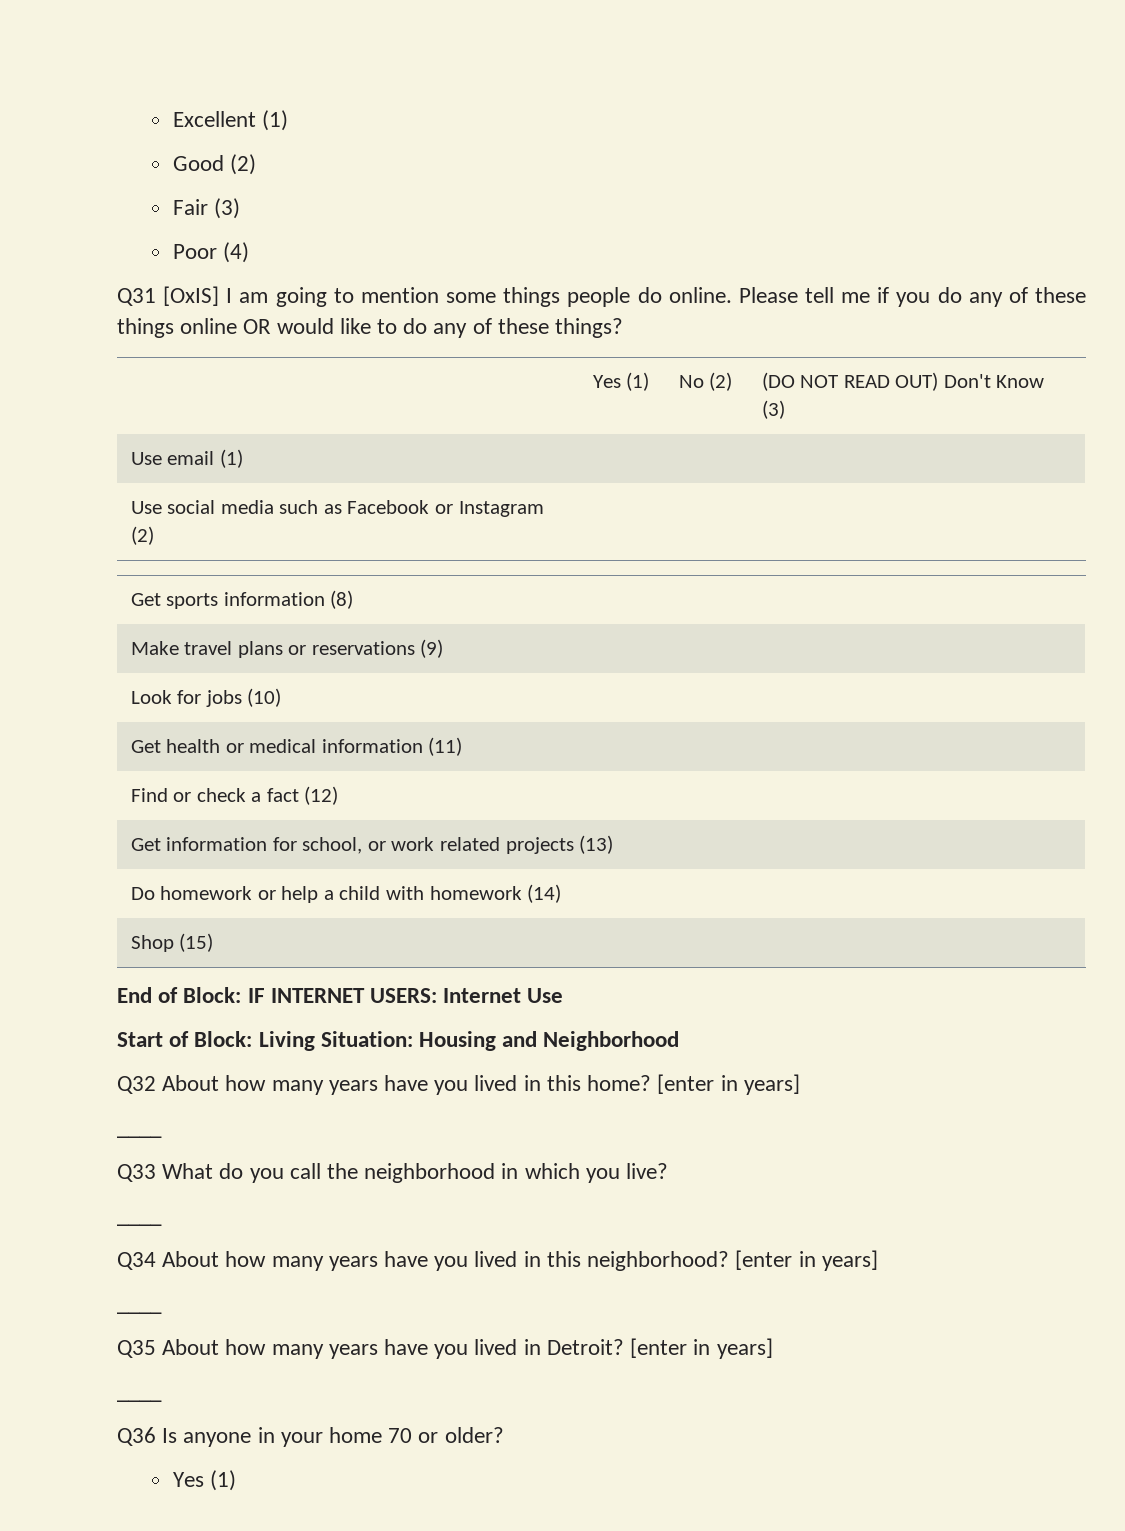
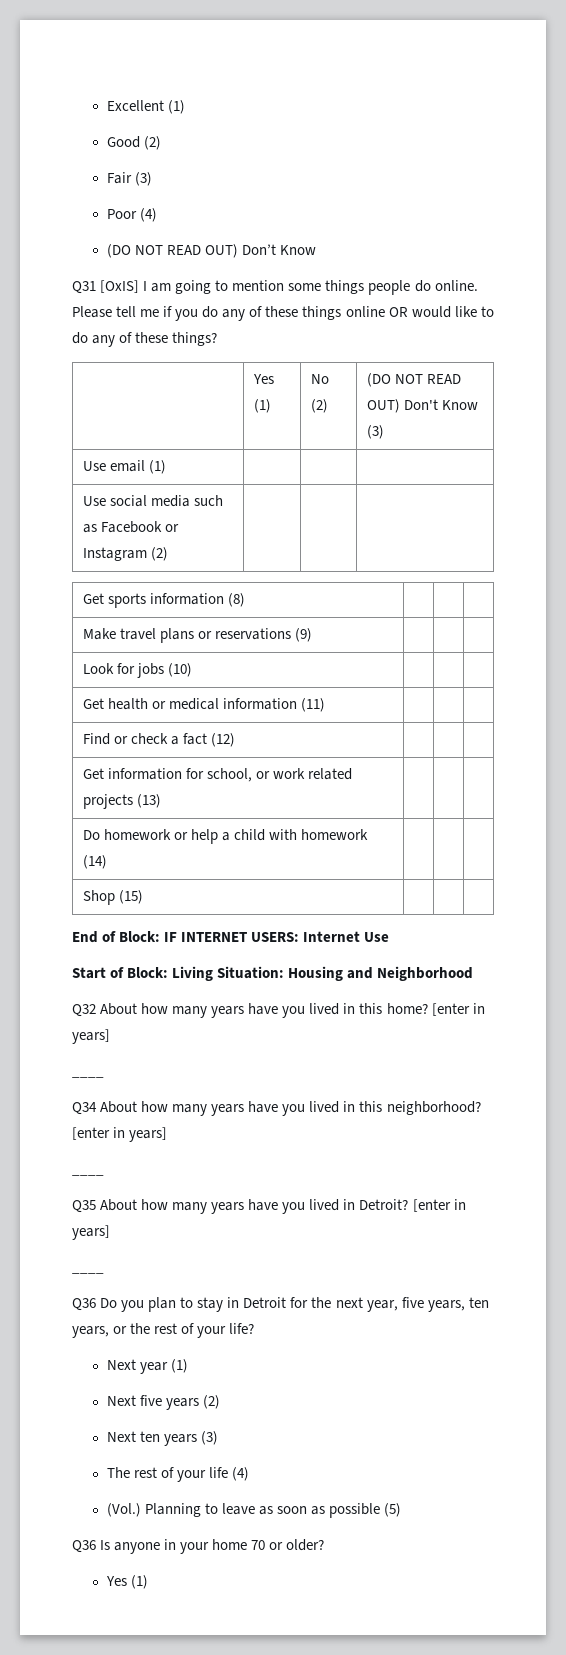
(250, 252) none -> [106,244,317,258] // (DO NOT READ OUT) Don’t Know
[117,1163,669,1183] [117,1223,162,1226] // Q33 What do you call the neighborhood in which you live? // ____ -> (104, 1077) none
(162, 1400) none -> [72,1297,489,1312] [72,1323,255,1338] [106,1359,189,1374] [106,1395,221,1410] [106,1431,219,1446] [106,1467,250,1482] [106,1503,402,1518] // Q36 Do you plan to stay in Detroit for the next year, five years, ten years, or the rest of your life? // Next year (1) // Next five years (2) // Next ten years (3) // The rest of your life (4) // (Vol.) Planning to leave as soon as possible (5)

